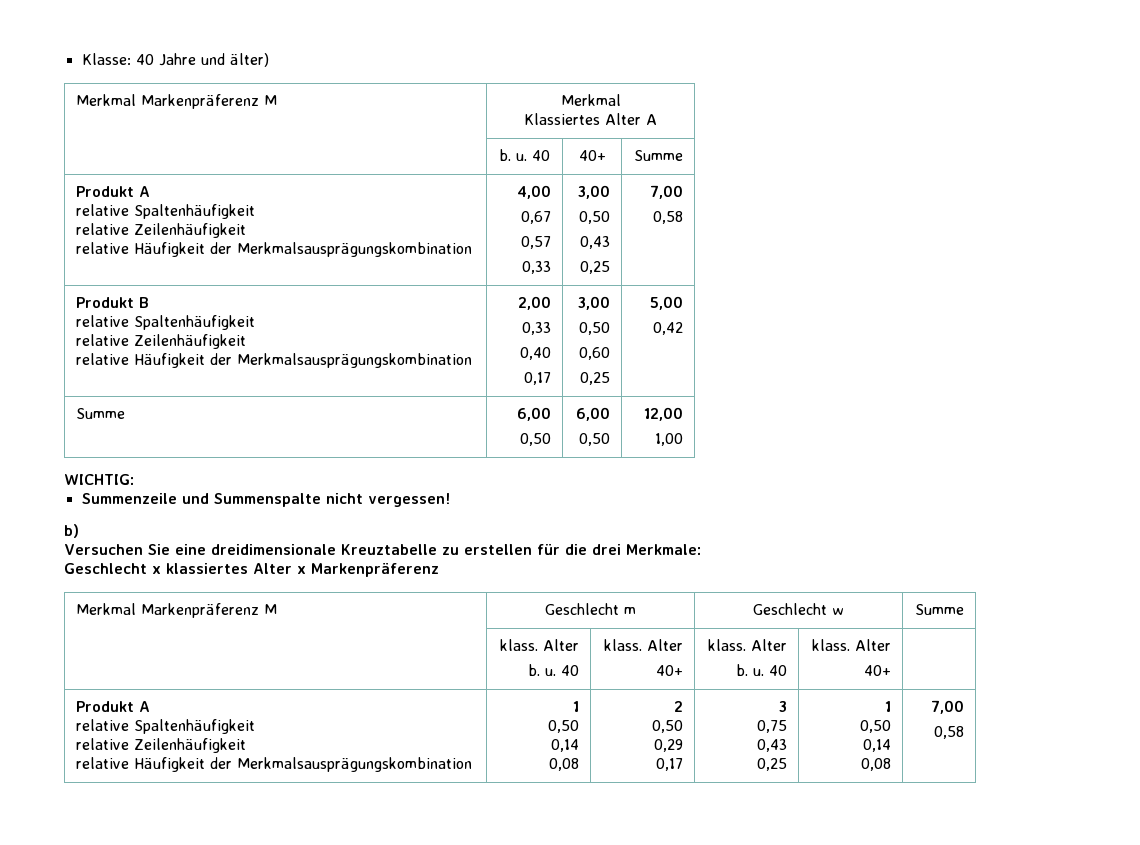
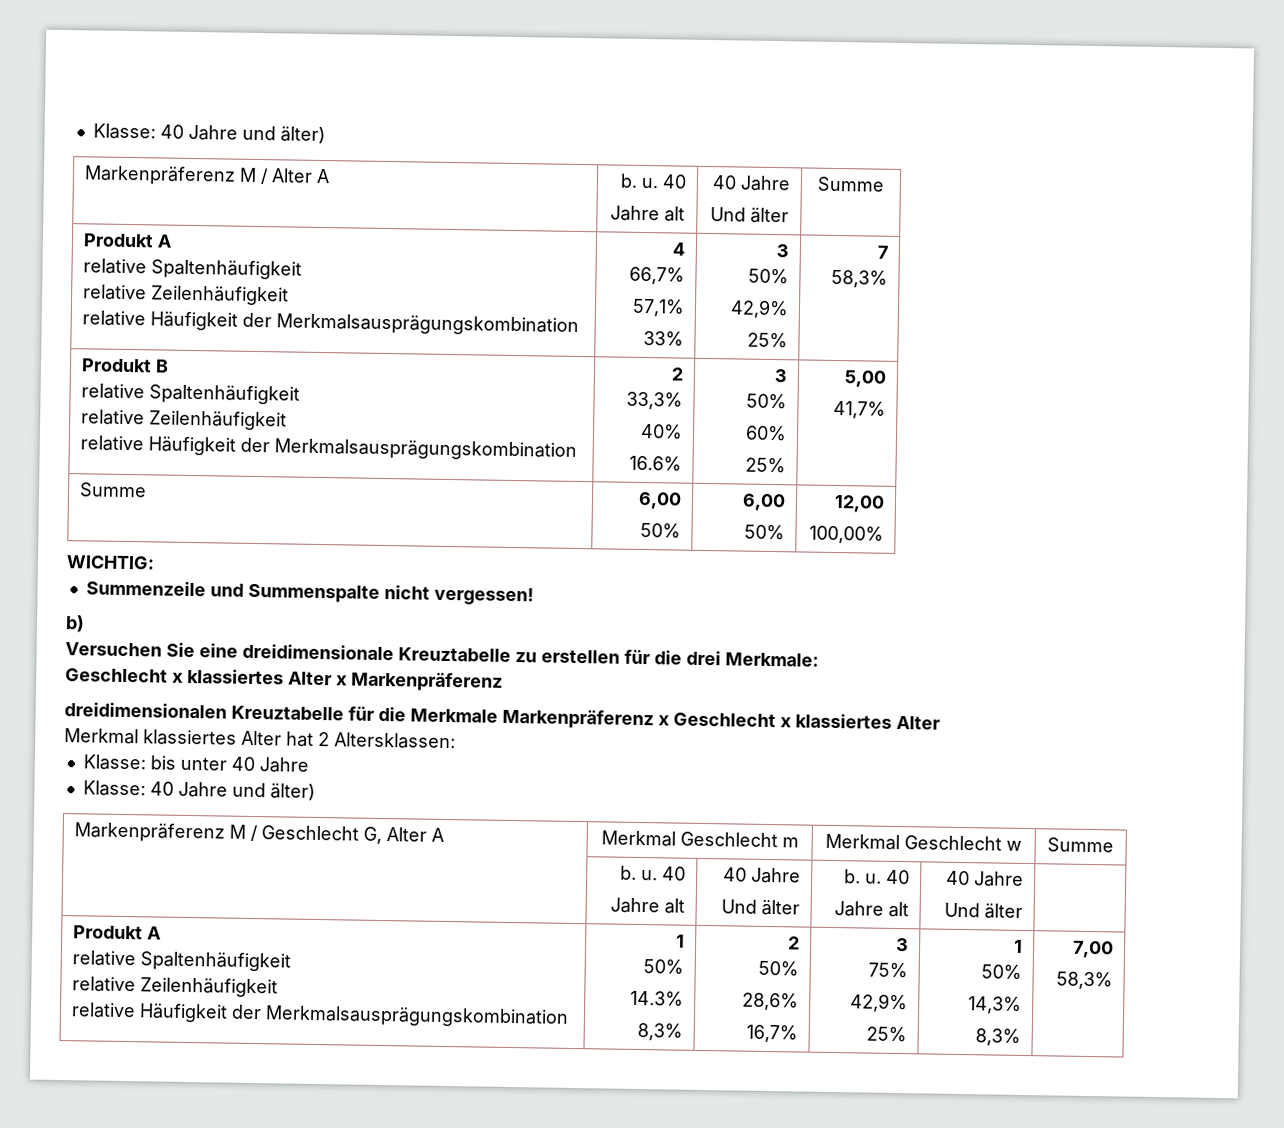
[81,53,269,67] [75,94,277,109] [560,94,621,106] [524,113,657,125] [499,149,550,161] [578,150,606,161] Klasse: 40 Jahre und älter) // Merkmal Markenpräferenz M | Merkmal // Klassiertes Alter A // | b. u. 40 | 40+ -> [92,123,326,145] [83,165,330,186] [620,173,688,189] [609,205,685,222] [712,175,792,192] [709,207,789,224] Klasse: 40 Jahre und älter) // Markenpräferenz M / Alter A | b. u. 40 // Jahre alt | 40 Jahre // Und älter
[517,185,552,199] [521,211,552,224] [521,236,552,249] [522,261,552,274] [578,185,611,199] [579,211,611,224] [580,236,611,249] [580,261,611,274] [650,185,684,199] [653,211,684,224] 4,00 // 0,67 // 0,57 // 0,33 | 3,00 // 0,50 // 0,43 // 0,25 | 7,00 // 0,58 -> [672,242,686,256] [629,266,686,285] [632,298,686,317] [643,330,685,347] [776,244,790,258] [748,268,790,285] [730,299,790,319] [747,332,789,349] [877,245,889,259] [831,269,889,288] 4 // 66,7% // 57,1% // 33% | 3 // 50% // 42,9% // 25% | 7 // 58,3%
[518,296,552,310] [522,322,552,335] [520,347,552,360] [524,372,552,385] [578,296,611,310] [579,322,611,335] [579,347,611,360] [580,372,611,385] 2,00 // 0,33 // 0,40 // 0,17 | 3,00 // 0,50 // 0,60 // 0,25 -> [671,367,685,381] [626,391,684,410] [640,423,684,440] [629,455,683,472] [774,369,789,383] [746,393,788,410] [745,425,788,442] [745,457,787,474] 2 // 33,3% // 40% // 16.6% | 3 // 50% // 60% // 25%
[653,322,684,335] 0,42 -> [833,400,887,419] 41,7%
[520,433,552,446] [576,407,611,421] [579,433,611,446] 0,50 | 6,00 // 0,50 -> [640,522,682,539] [742,493,787,512] [744,524,786,541] 50% | 6,00 // 50%
[655,433,684,446] 1,00 -> [809,525,885,544] 100,00%
[75,603,277,618] // Merkmal Markenpräferenz M | -> [64,702,940,730] [64,728,456,750] [82,754,309,773] [82,780,316,801] [73,822,444,844] [600,830,676,847] // dreidimensionalen Kreuztabelle für die Merkmale Markenpräferenz x Geschlecht x klassiertes Alter // Merkmal klassiertes Alter hat 2 Altersklassen: // Klasse: bis unter 40 Jahre // Klasse: 40 Jahre und älter) // Markenpräferenz M / Geschlecht G, Alter A | Merkmal
(636, 611) none -> [825,833,900,851] Merkmal
[500,639,580,651] [528,664,580,676] [604,639,684,651] [656,665,684,676] [708,639,788,651] [736,664,788,676] [812,639,892,651] [864,665,892,676] klass. Alter // b. u. 40 | klass. Alter // 40+ | klass. Alter // b. u. 40 | klass. Alter // 40+ -> [620,865,687,881] [610,897,686,914] [723,867,802,884] [721,899,801,916] [844,869,911,885] [834,901,910,918] [946,870,1025,887] [944,902,1024,919] b. u. 40 // Jahre alt | 40 Jahre // Und älter | b. u. 40 // Jahre alt | 40 Jahre // Und älter
[548,720,580,733] [551,739,580,752] [549,758,580,771] [674,701,684,712] [652,720,684,733] [654,739,684,752] [656,758,684,771] [779,701,788,712] [757,720,788,733] [757,739,788,752] [757,758,788,771] [885,701,892,712] [860,720,892,733] [863,739,892,752] [861,758,892,771] [931,700,965,714] [934,726,965,739] 0,50 // 0,14 // 0,08 | 2 // 0,50 // 0,29 // 0,17 | 3 // 0,75 // 0,43 // 0,25 | 1 // 0,50 // 0,14 // 0,08 | 7,00 // 0,58 -> [643,959,685,975] [630,990,685,1007] [637,1022,684,1041] [788,936,801,950] [758,960,800,977] [742,992,800,1011] [746,1024,799,1043] [896,937,910,952] [868,962,909,979] [850,993,909,1013] [866,1026,908,1043] [1014,939,1024,953] [981,964,1023,980] [968,996,1023,1014] [975,1028,1022,1046] [1072,940,1115,959] [1056,971,1114,990] 50% // 14.3% // 8,3% | 2 // 50% // 28,6% // 16,7% | 3 // 75% // 42,9% // 25% | 1 // 50% // 14,3% // 8,3% | 7,00 // 58,3%

